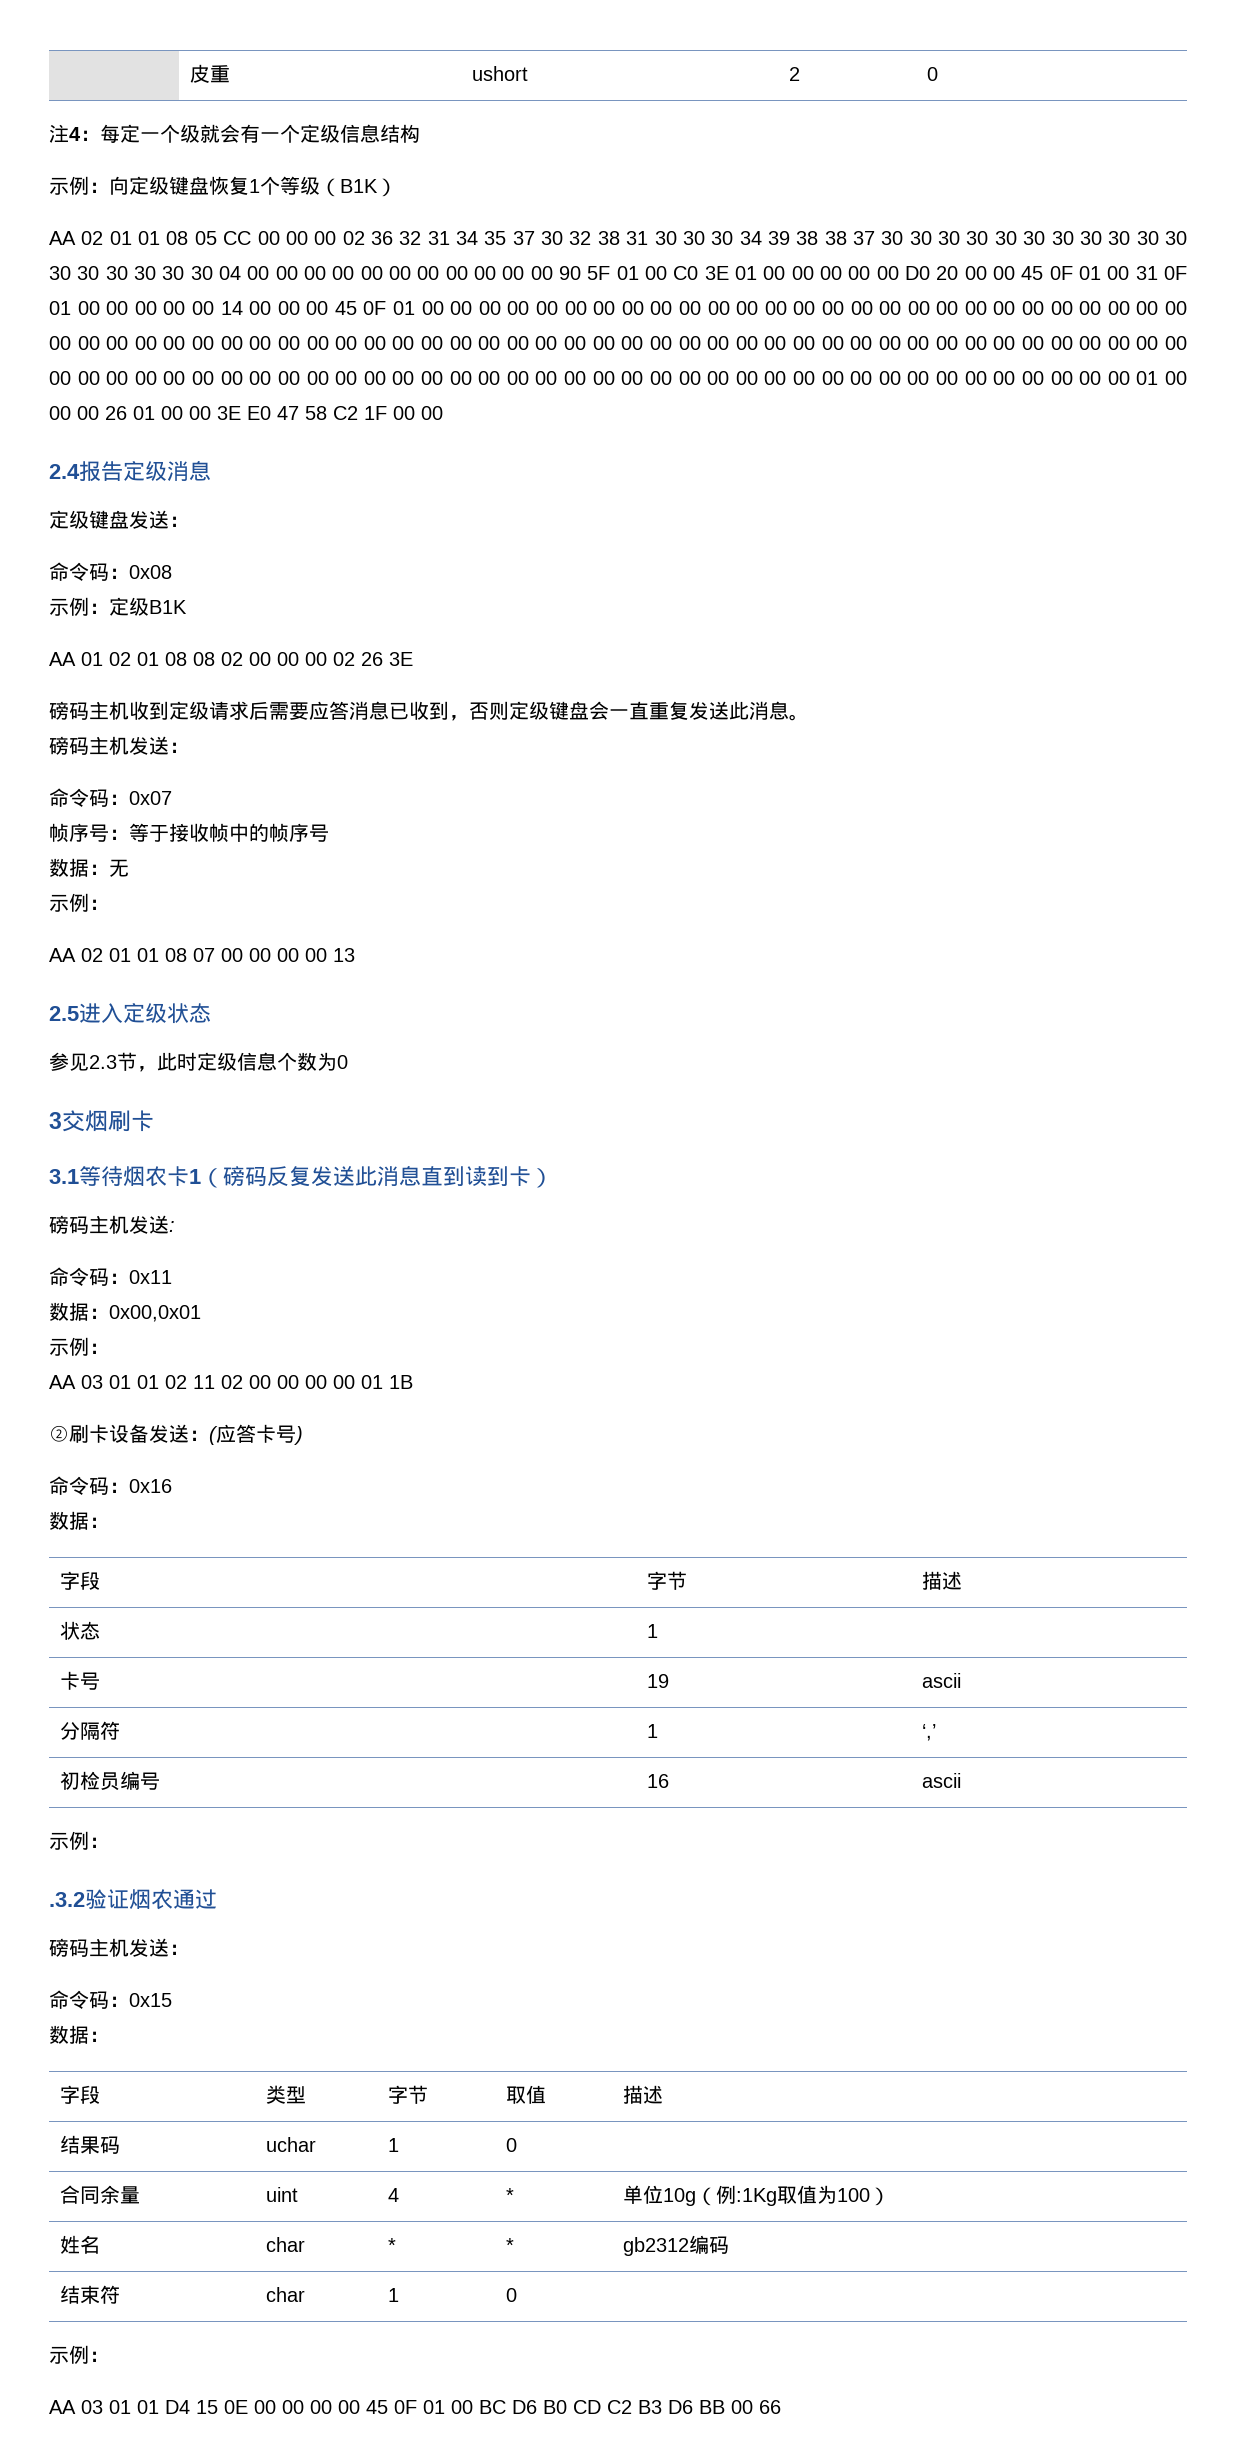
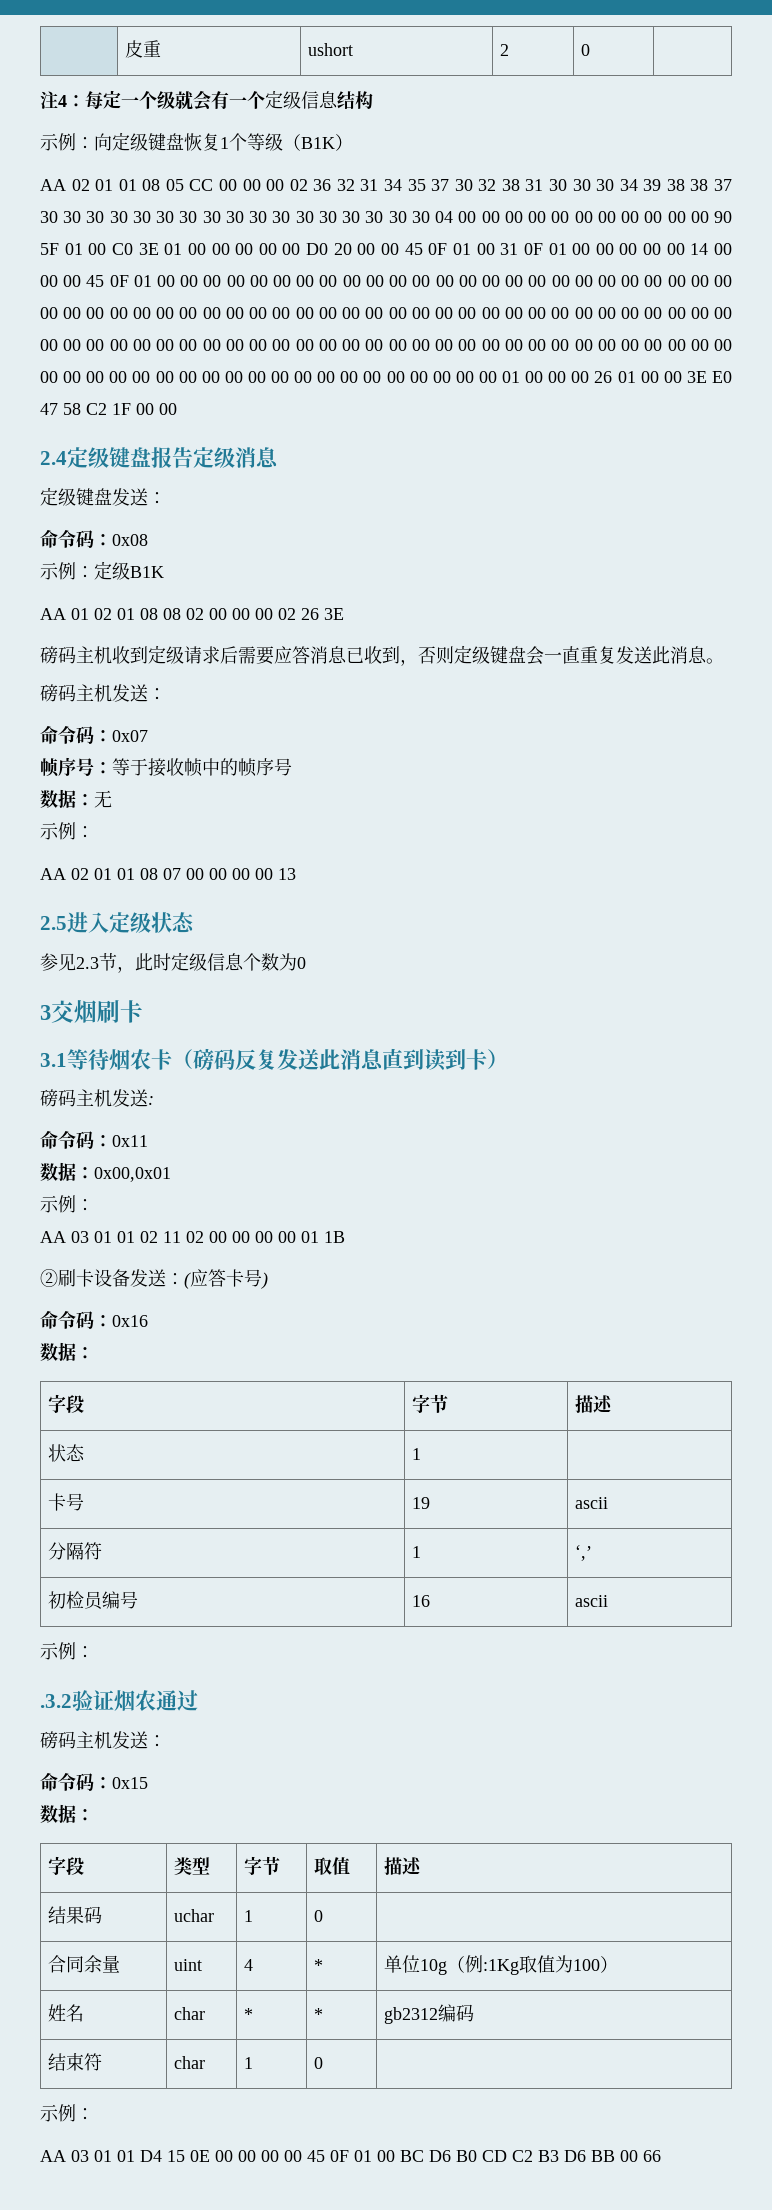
(80, 471) none -> [67,447,151,468] 定级键盘
[189,1169,201,1184] 1 -> (172, 1059) none

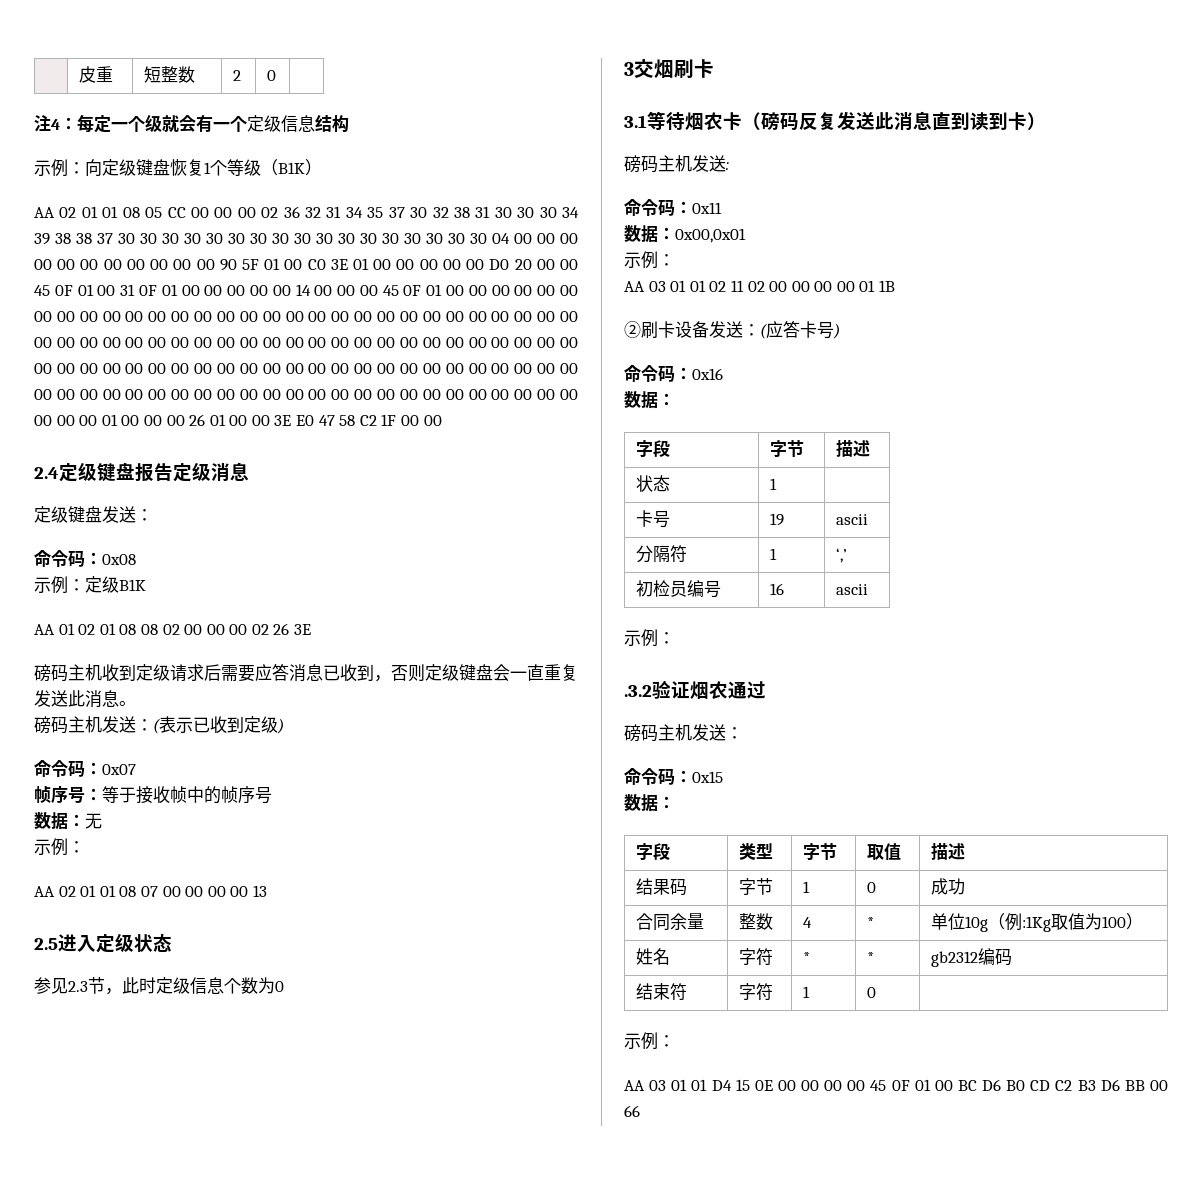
[308,43,354,56] ushort -> [144,66,196,83] 短整数
(166, 694) none -> [153,716,284,734] (表示已收到定级)
[174,1909,215,1922] [244,1910,254,1922] [314,1910,324,1922] uchar | 1 | 0 | -> [739,878,774,895] [803,881,811,893] [867,882,877,893] [931,878,966,895] 字节 | 1 | 0 | 成功
[174,1959,203,1971] uint -> [739,913,774,930] 整数
[174,2007,206,2020] char -> [739,948,774,966] 字符
[174,2056,206,2069] char -> [739,983,774,1001] 字符

